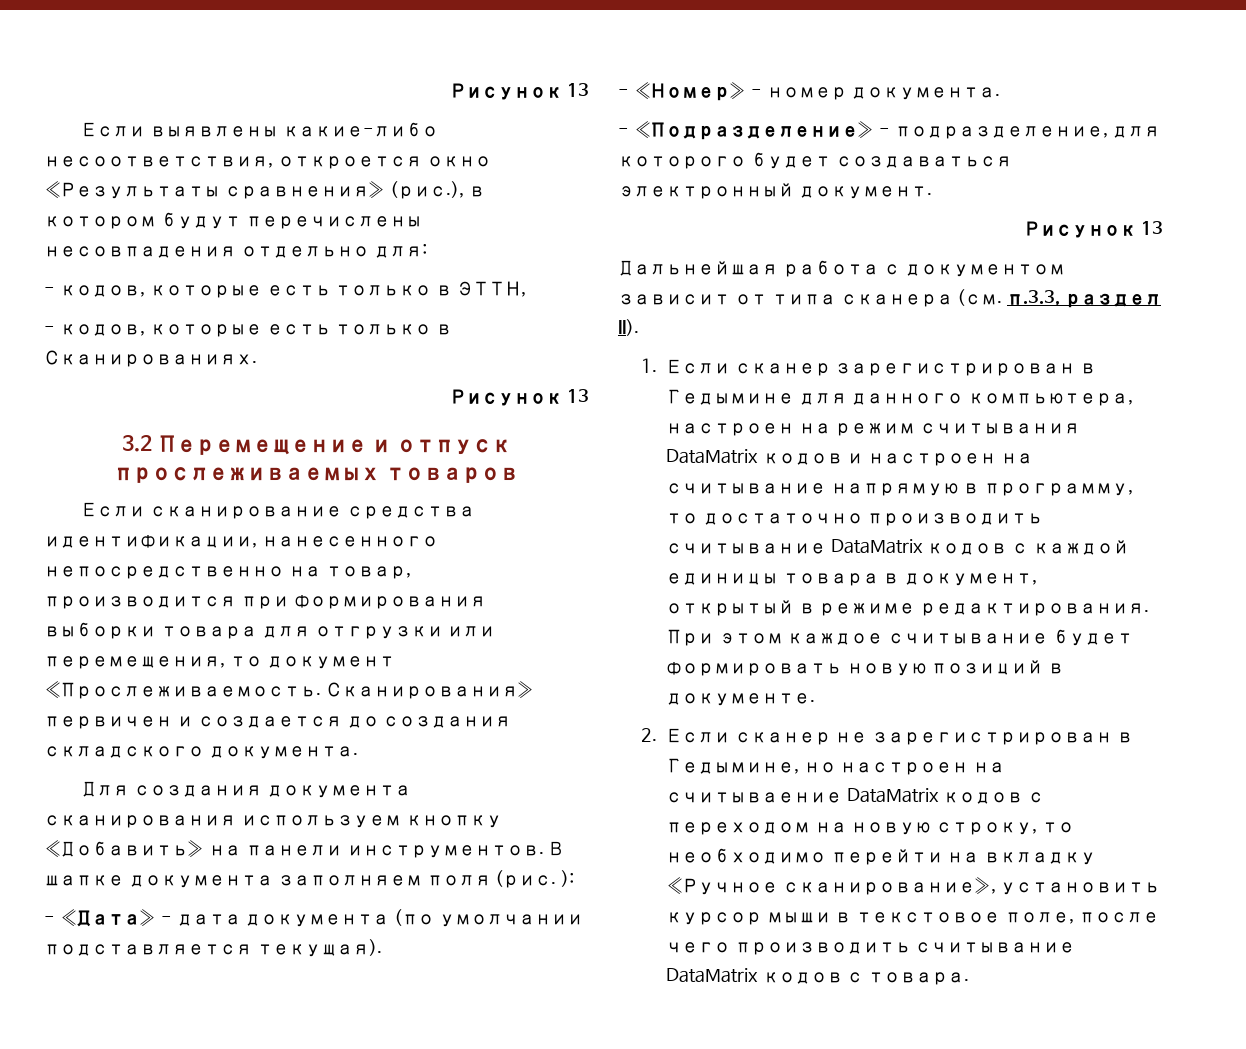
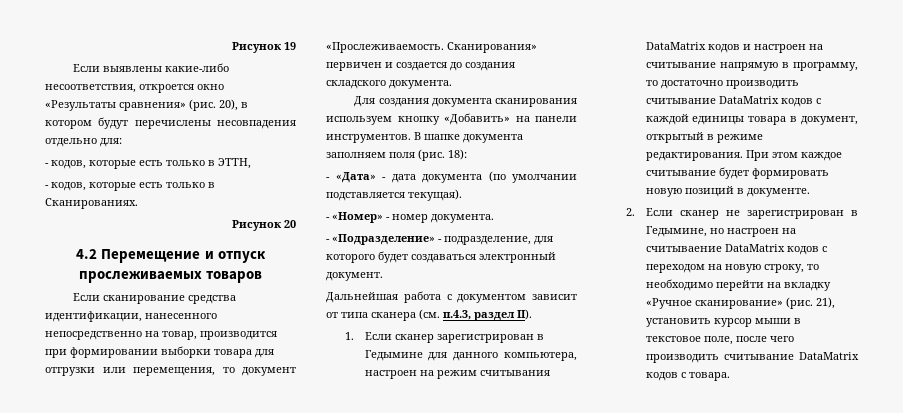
[450,83,589,100] Рисунок 13 -> [232,42,296,53] Рисунок 19
[389,181,464,199] (рис.), -> [189,99,238,111] (рис. 20),
[567,389,589,403] [121,435,152,452] 13 // 3.2 -> [284,220,296,228] [76,249,98,259] 20 // 4.2
[293,595,486,609] формирования -> [70,347,158,358] формировании
[561,870,575,887] ): -> [448,149,467,160] 18):
[1024,221,1163,238] // Рисунок 13 -> (383, 276) none
[1007,290,1061,306] п.3.3, -> [443,310,471,320] п.4.3,
[782,877,996,895] сканирование», -> [694,297,835,309] сканирование» (рис. 21),

